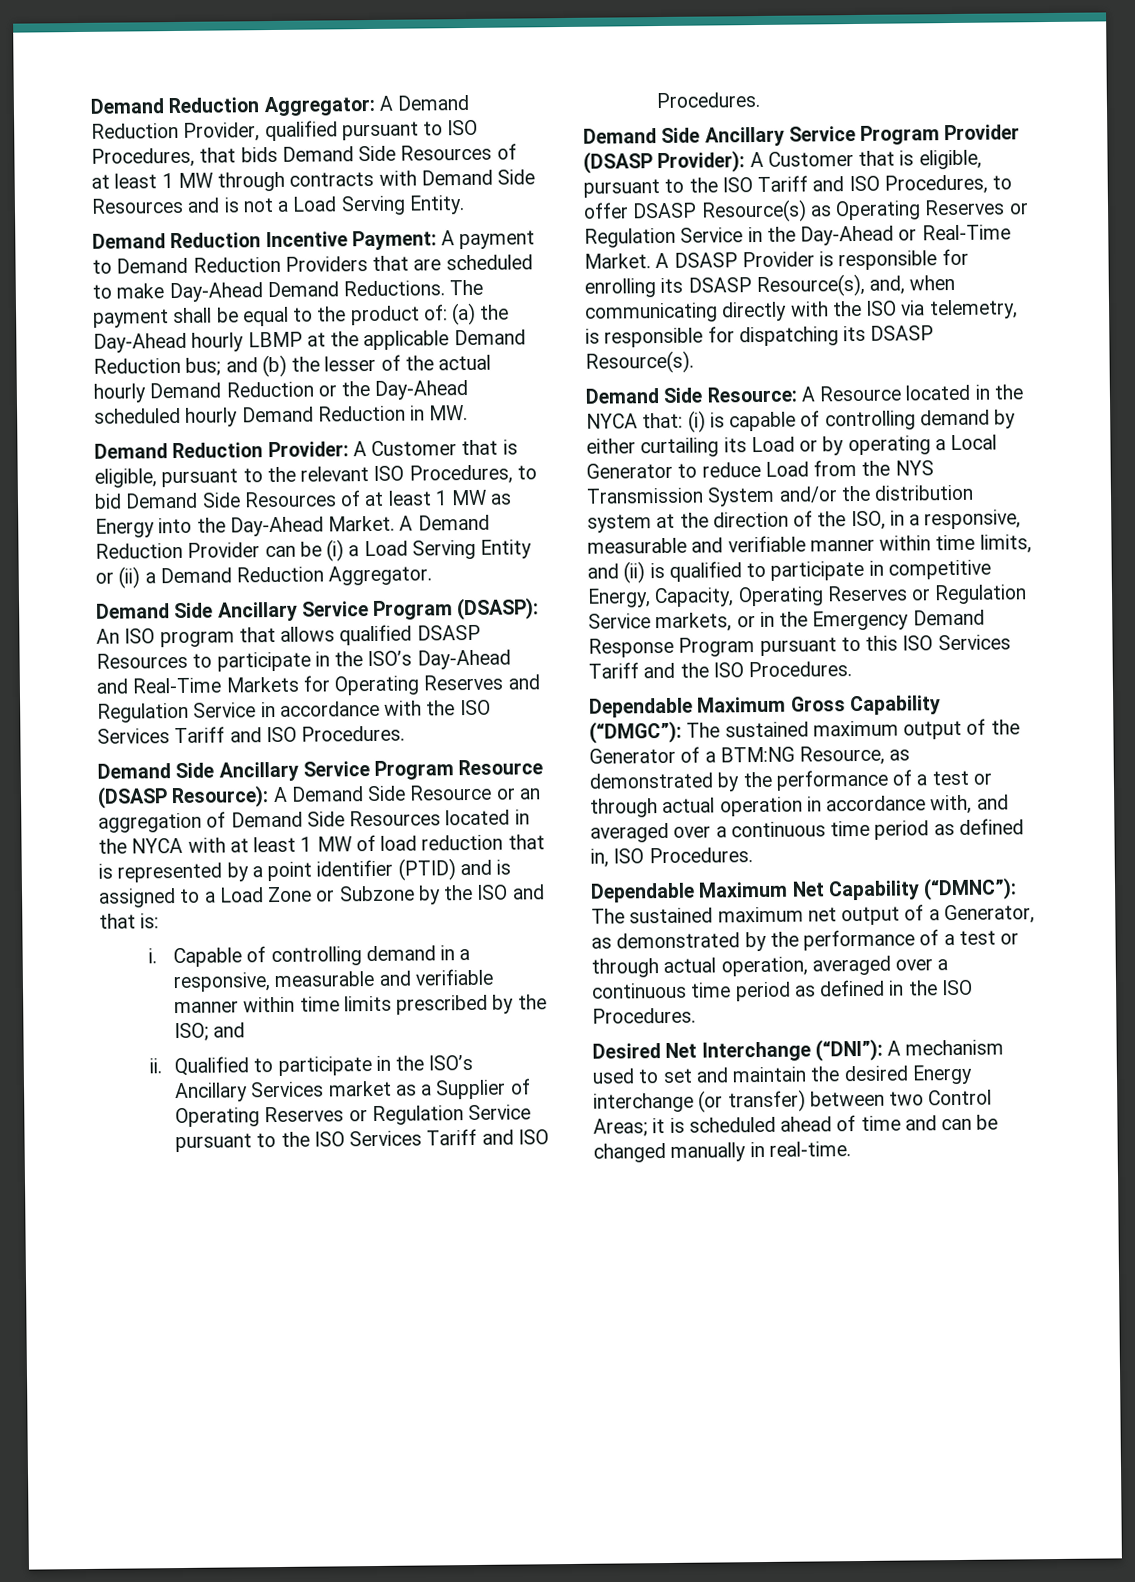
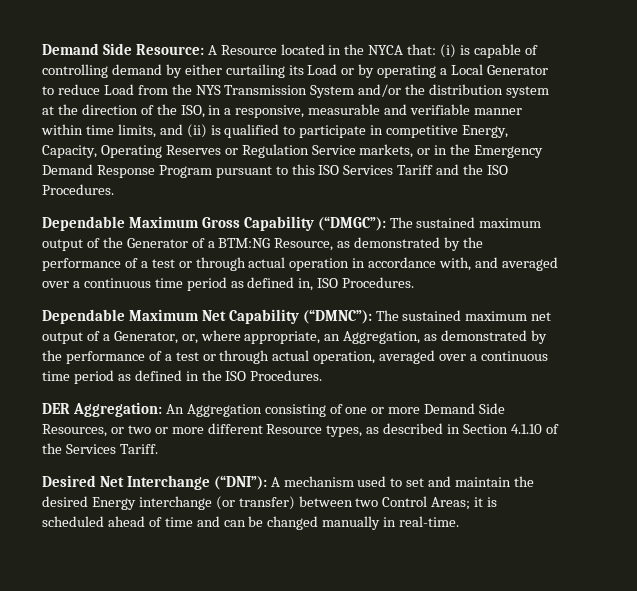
[90,94,470,117] [91,119,479,142] [91,143,517,168] [91,169,536,192] [91,195,465,216] [92,230,536,251] [92,254,533,274] [92,279,484,303] [93,302,510,328] [93,329,526,353] [93,354,492,378] [93,379,469,403] [94,405,469,427] [94,439,518,459] [94,464,537,488] [94,489,513,509] [95,514,490,538] [95,539,533,562] [95,565,433,589] [96,597,540,622] [96,624,481,648] [96,649,511,672] [96,674,540,696] [97,699,491,723] [97,725,406,744] [97,759,544,782] [97,784,541,809] [98,809,530,833] [98,834,545,854] [98,858,512,883] [98,884,545,908] [99,913,160,929] [148,945,471,968] [172,968,493,993] [173,994,547,1015] [173,1022,246,1042] [149,1054,474,1077] [173,1078,531,1103] [174,1104,532,1128] [174,1128,549,1153] [655,91,760,109] [583,124,1021,147] [583,149,982,174] [583,174,1013,198] [583,199,1029,223] [584,224,1011,248] [584,248,969,271] [584,273,956,298] [584,299,1018,323] [585,325,935,348] [585,350,694,374] [585,388,660,404] Demand Reduction Aggregator: A Demand Reduction Provider, qualified pursuant to ISO Procedures, that bids Demand Side Resources of at least 1 MW through contracts with Demand Side Resources and is not a Load Serving Entity. // Demand Reduction Incentive Payment: A payment to Demand Reduction Providers that are scheduled to make Day-Ahead Demand Reductions. The payment shall be equal to the product of: (a) the Day-Ahead hourly LBMP at the applicable Demand Reduction bus; and (b) the lesser of the actual hourly Demand Reduction or the Day-Ahead scheduled hourly Demand Reduction in MW. // Demand Reduction Provider: A Customer that is eligible, pursuant to the relevant ISO Procedures, to bid Demand Side Resources of at least 1 MW as Energy into the Day-Ahead Market. A Demand Reduction Provider can be (i) a Load Serving Entity or (ii) a Demand Reduction Aggregator. // Demand Side Ancillary Service Program (DSASP): An ISO program that allows qualified DSASP Resources to participate in the ISO’s Day-Ahead and Real-Time Markets for Operating Reserves and Regulation Service in accordance with the ISO Services Tariff and ISO Procedures. // Demand Side Ancillary Service Program Resource (DSASP Resource): A Demand Side Resource or an aggregation of Demand Side Resources located in the NYCA with at least 1 MW of load reduction that is represented by a point identifier (PTID) and is assigned to a Load Zone or Subzone by the ISO and that is: // i. Capable of controlling demand in a responsive, measurable and verifiable manner within time limits prescribed by the ISO; and // ii. Qualified to participate in the ISO’s Ancillary Services market as a Supplier of Operating Reserves or Regulation Service pursuant to the ISO Services Tariff and ISO Procedures. // Demand Side Ancillary Service Program Provider (DSASP Provider): A Customer that is eligible, pursuant to the ISO Tariff and ISO Procedures, to offer DSASP Resource(s) as Operating Reserves or Regulation Service in the Day-Ahead or Real-Time Market. A DSASP Provider is responsible for enrolling its DSASP Resource(s), and, when communicating directly with the ISO via telemetry, is responsible for dispatching its DSASP Resource(s). // Demand -> [42,43,99,55] Demand
(1035, 914) none -> [181,330,421,344] or, where appropriate, an Aggregation,
(696, 1015) none -> [42,402,506,417] [42,423,559,437] [42,443,158,454] // DER Aggregation: An Aggregation consisting of one or more Demand Side Resources, or two or more different Resource types, as described in Section 4.1.10 of the Services Tariff.

